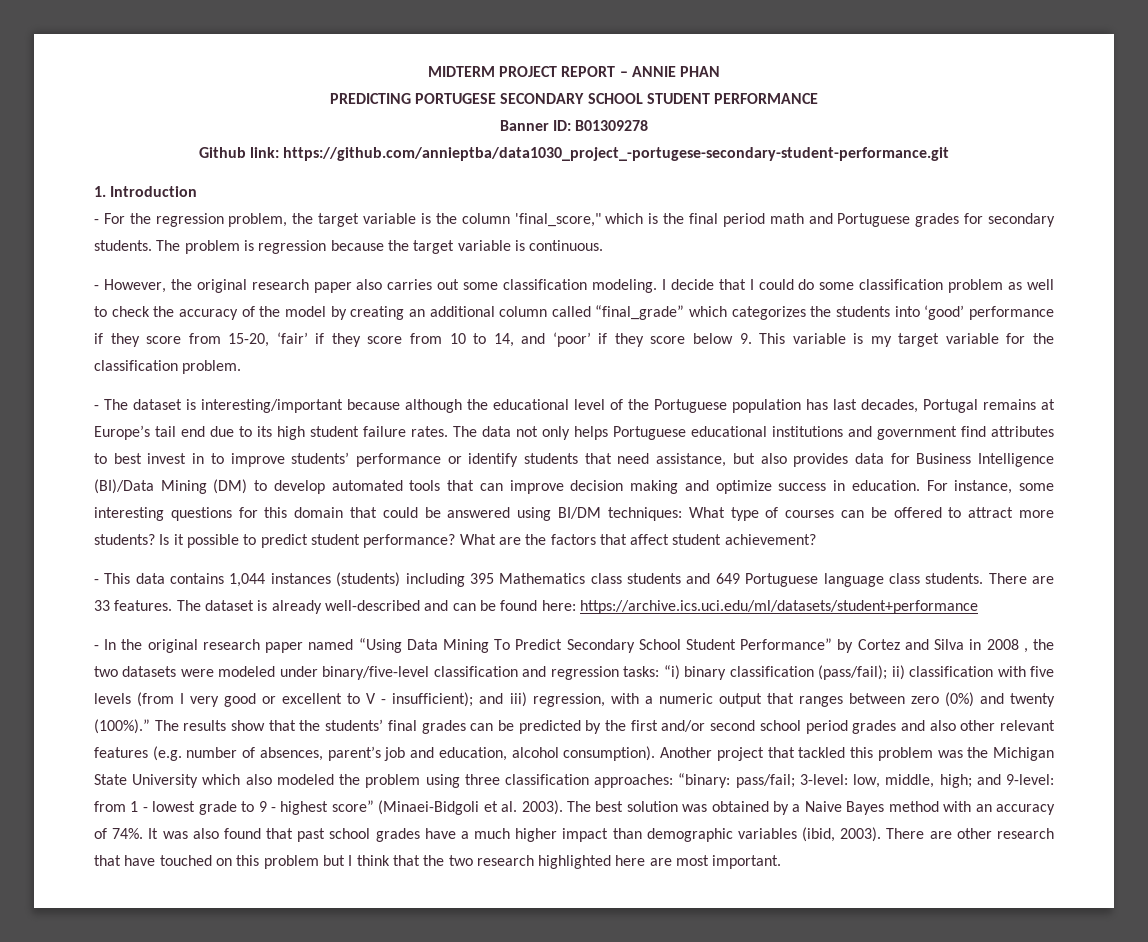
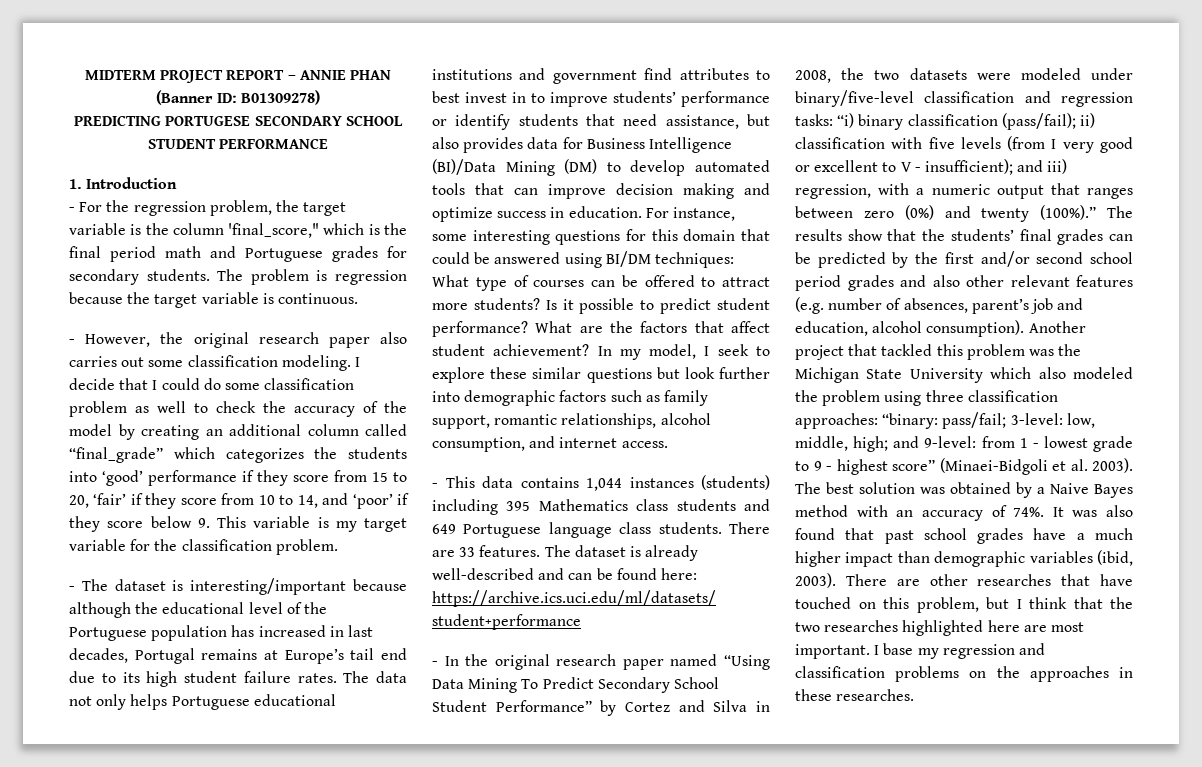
(721, 71) none -> [156,90,320,105] (Banner ID: B01309278)
[499,120,649,131] [198,147,950,161] // Banner ID: B01309278 // Github link: https://github.com/annieptba/data1030_project_-portugese-secondary-student-performance.git -> (329, 143) none
[228,333,270,347] 15-20, -> [372,472,407,482] [69,495,89,508] 15 to 20,
(828, 404) none -> [258,625,344,637] increased in
(816, 539) none -> [597,344,770,360] [432,367,770,383] [432,390,708,406] [432,413,711,429] [432,436,668,452] In my model, I seek to explore these similar questions but look further into demographic factors such as family support, romantic relationships, alcohol consumption, and internet access.
[986,639,1028,653] 2008 , -> [795,70,831,83] 2008,
[996,828,1054,839] research -> [977,574,1052,586] researches
[263,855,319,869] problem -> [916,597,979,613] problem,
[476,855,534,866] research -> [824,620,899,632] researches
(782, 862) none -> [874,643,1045,659] [795,666,1133,682] [795,689,915,701] I base my regression and classification problems on the approaches in these researches.

